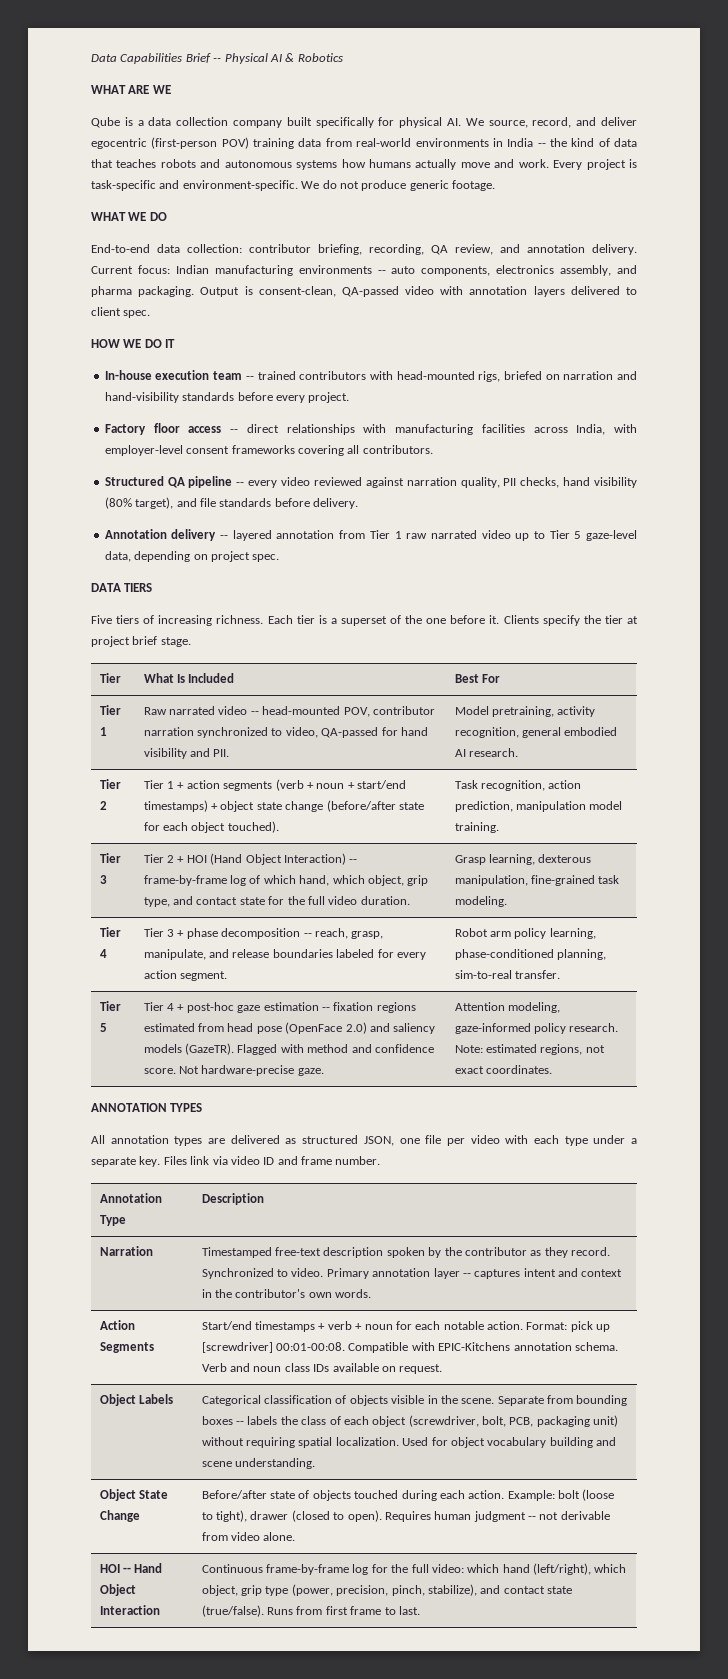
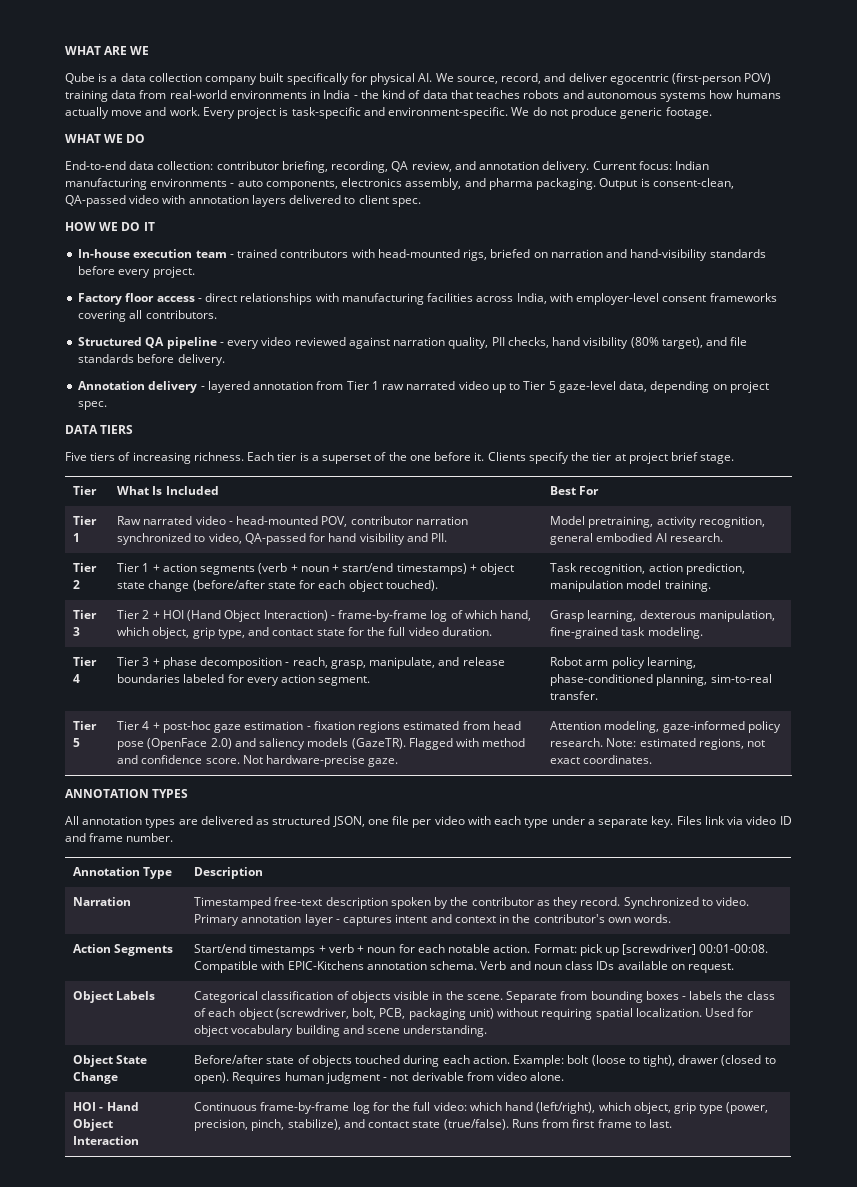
[91,53,343,64] Data Capabilities Brief -- Physical AI & Robotics // -> (65, 50) none
[537,143,546,147] -- -> [353,95,358,99] -
[377,270,386,274] -- -> [230,183,235,187] -
[245,376,254,380] -- -> [229,254,234,258] -
[230,429,238,433] -- -> [197,298,202,302] -
[236,482,245,486] -- -> [219,342,224,346] -
[220,535,229,539] -- -> [200,386,205,390] -
[250,711,259,715] -- -> [228,521,233,525] -
[349,859,358,863] -- -> [330,615,335,619] -
[303,933,312,937] -- -> [285,662,290,666] -
[321,1007,330,1011] -- -> [306,726,311,730] -
[462,1273,471,1277] -- -> [335,919,340,923] -
[236,1421,245,1425] -- -> [682,996,687,1000] -
[528,1516,537,1520] -- -> [383,1077,388,1081] -
[123,1567,132,1573] -- -> [99,1107,104,1111] -

